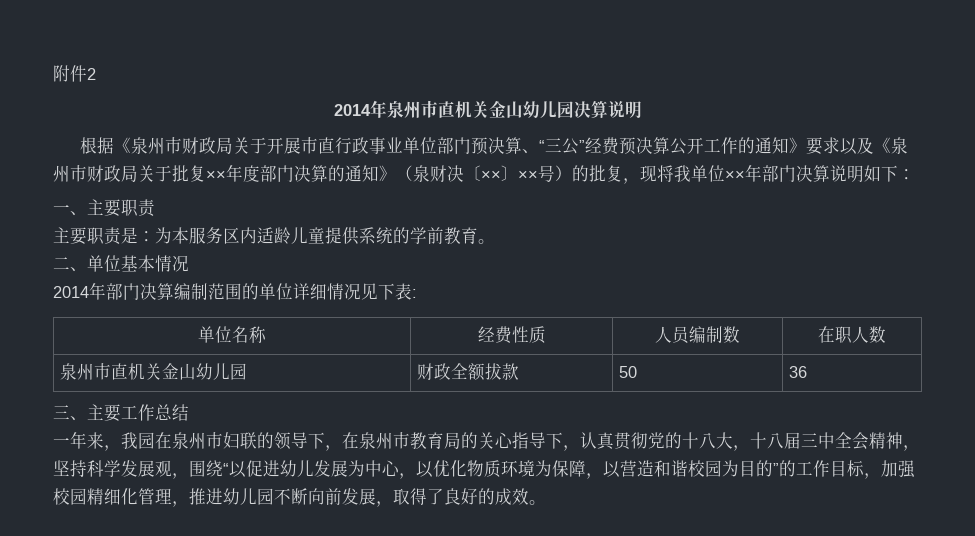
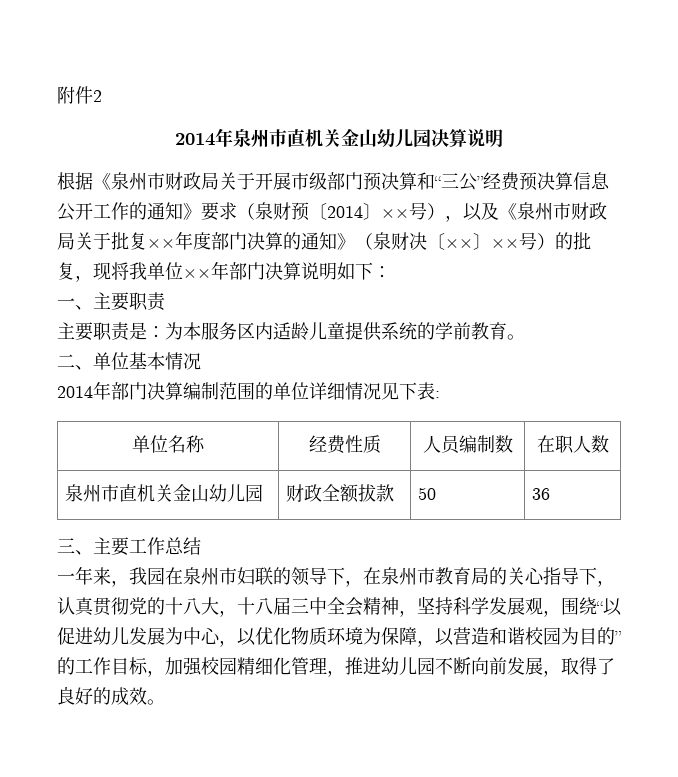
[317,137,437,154] 直行政事业单位 -> [309,172,327,190] 级
[521,149,539,154] 、 -> [417,172,435,190] 和
(670, 145) none -> [573,172,610,190] 信息
(840, 145) none -> [237,202,463,222] （泉财预〔2014〕××号），

